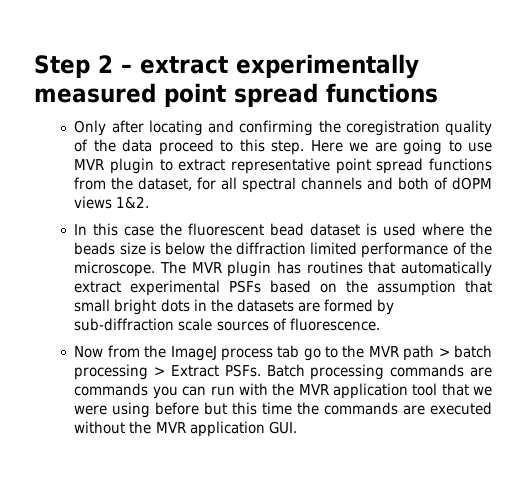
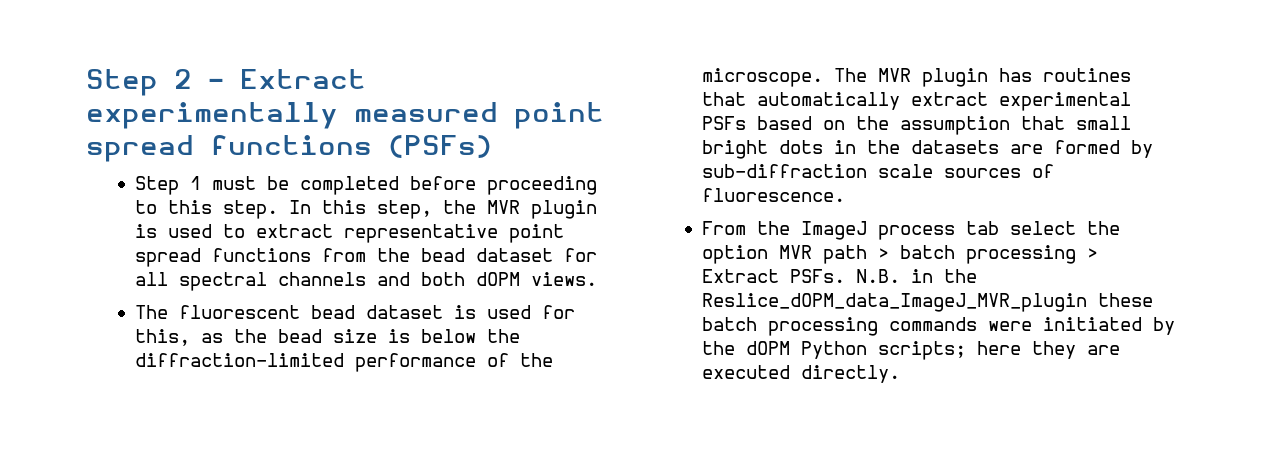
[140,56,228,74] extract -> [240,69,366,89] Extract
[74,120,493,136] [74,139,493,155] [74,158,155,174] // Only after locating and confirming the coregistration quality of the data proceed to this step. Here we are going to use MVR plugin -> [388,135,492,158] [134,176,597,195] [134,200,597,219] [134,224,212,238] (PSFs) // Step 1 must be completed before proceeding to this step. In this step, the MVR plugin is used
[138,177,193,191] dataset, -> [420,248,553,262] bead dataset
[434,177,493,190] [74,196,150,209] [74,223,183,236] of dOPM views 1&2. // In this case the -> [475,272,597,286] [134,305,168,319] dOPM views. // The
[422,223,493,236] [74,242,116,255] where the beads -> [541,305,575,319] [134,329,322,346] for this, as the bead
[235,242,358,255] diffraction limited -> [134,353,344,367] diffraction-limited
[74,345,140,358] Now from -> [701,221,746,235] From
[303,345,365,361] go to the -> [1009,221,1120,235] [701,245,768,264] select the option
[266,364,492,380] [74,383,492,399] [74,402,492,418] [74,421,297,437] Batch processing commands are commands you can run with the MVR application tool that we were using before but this time the commands are executed without the MVR application GUI. -> [855,269,977,283] [701,293,1153,312] [701,317,1175,336] [701,341,1120,360] [701,365,900,383] N.B. in the Reslice_dOPM_data_ImageJ_MVR_plugin these batch processing commands were initiated by the dOPM Python scripts; here they are executed directly.

